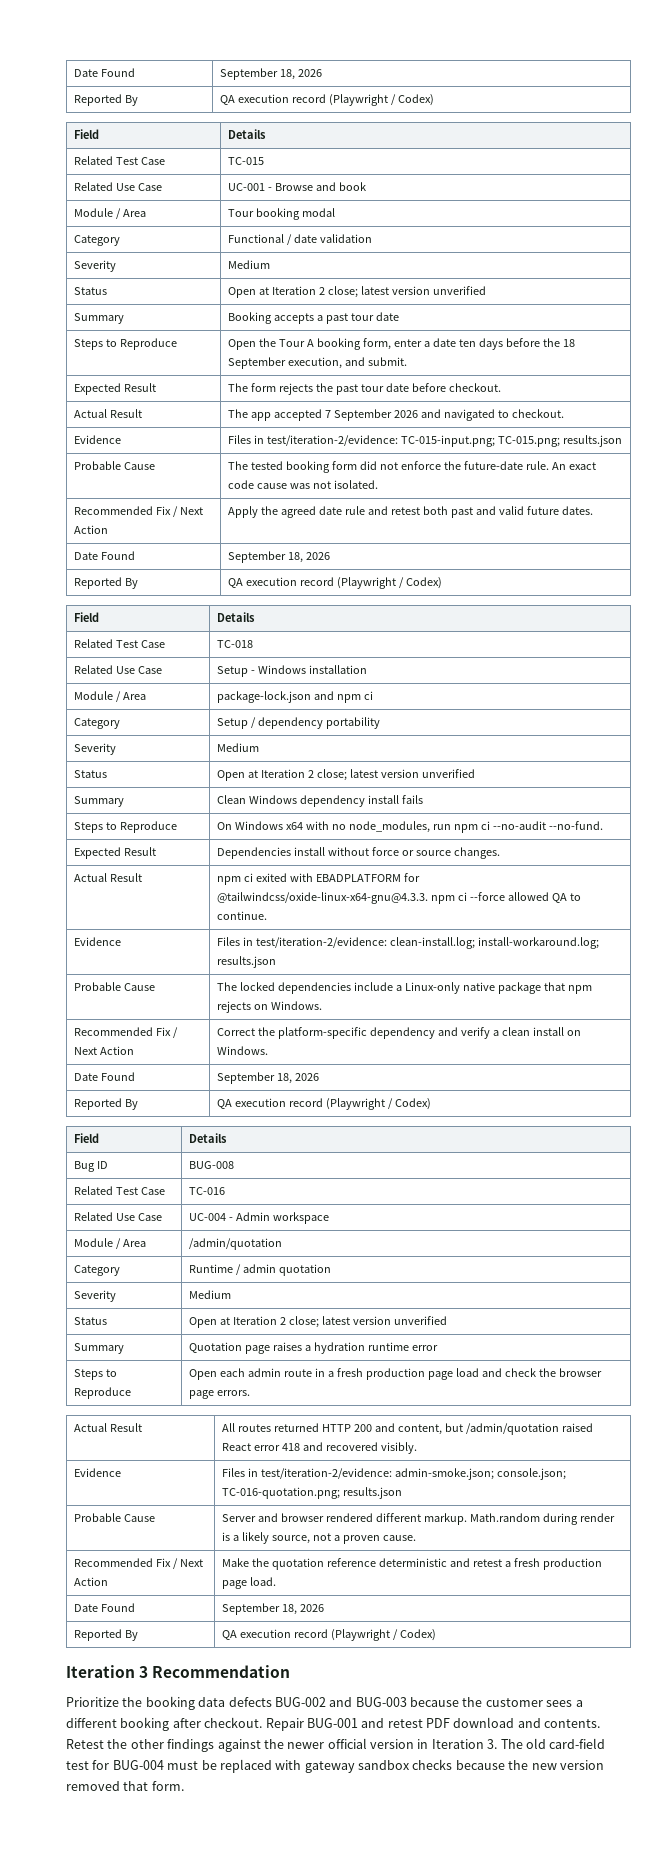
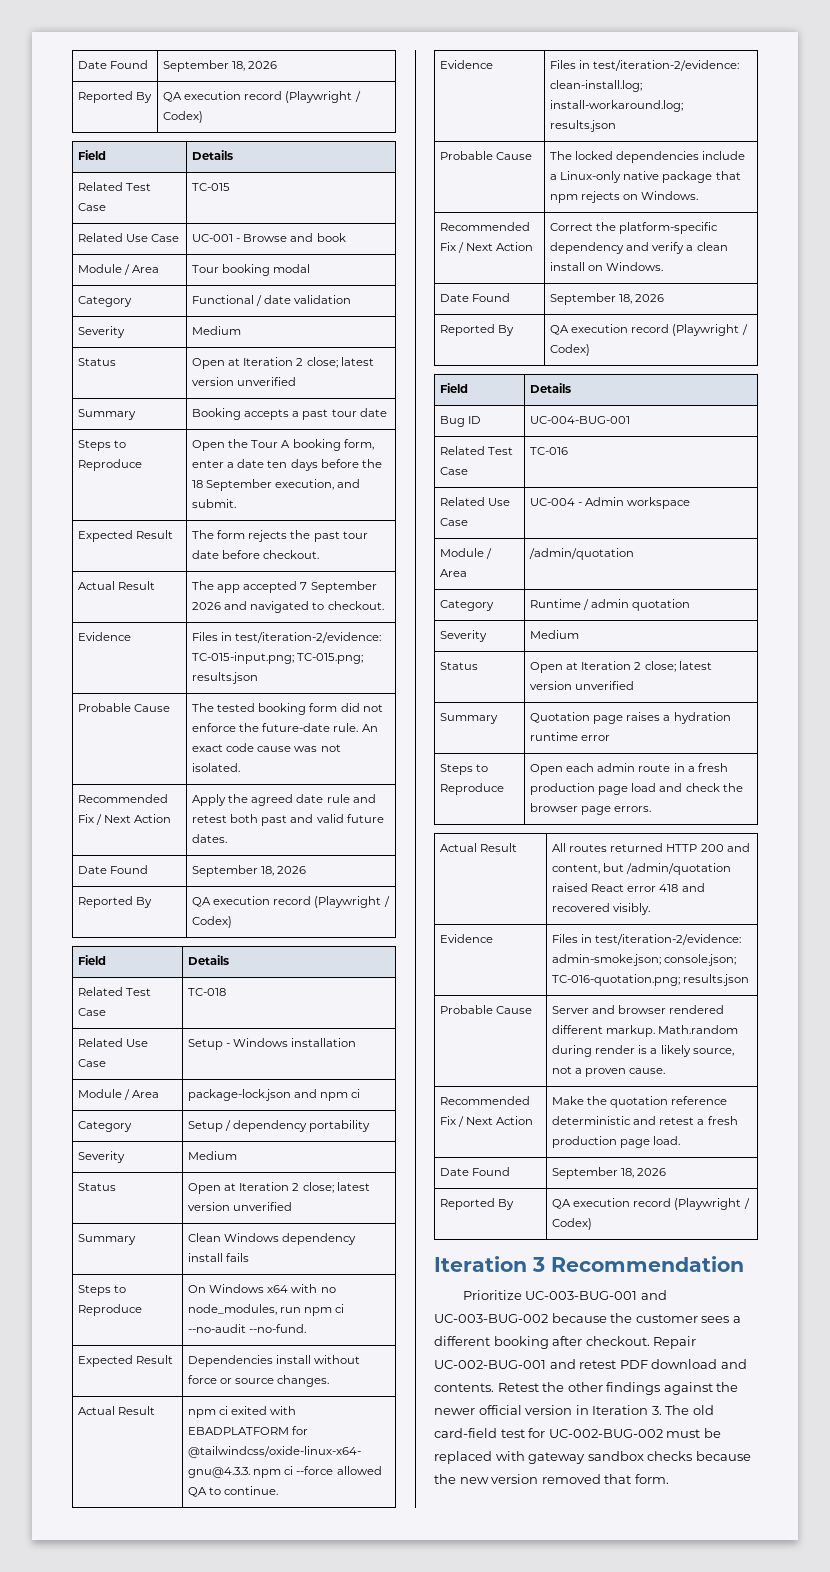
[189,1161,235,1169] BUG-008 -> [530,416,631,424] UC-004-BUG-001
[122,1696,407,1710] the booking data defects BUG-002 and BUG-003 -> [525,1290,667,1300] [434,1314,548,1323] UC-003-BUG-001 and UC-003-BUG-002
[306,1718,358,1728] BUG-001 -> [434,1360,546,1369] UC-002-BUG-001
[112,1760,164,1770] BUG-004 -> [548,1429,663,1438] UC-002-BUG-002

